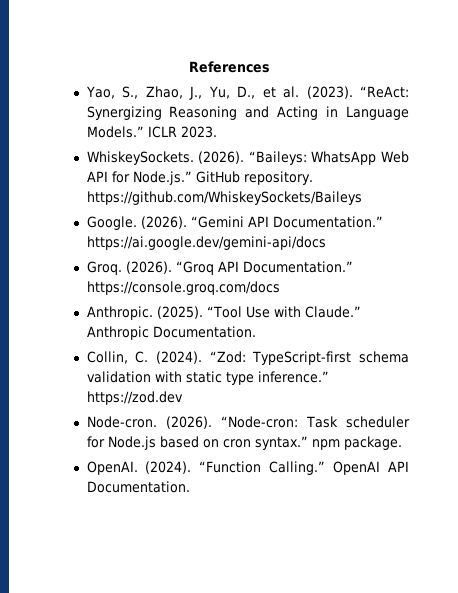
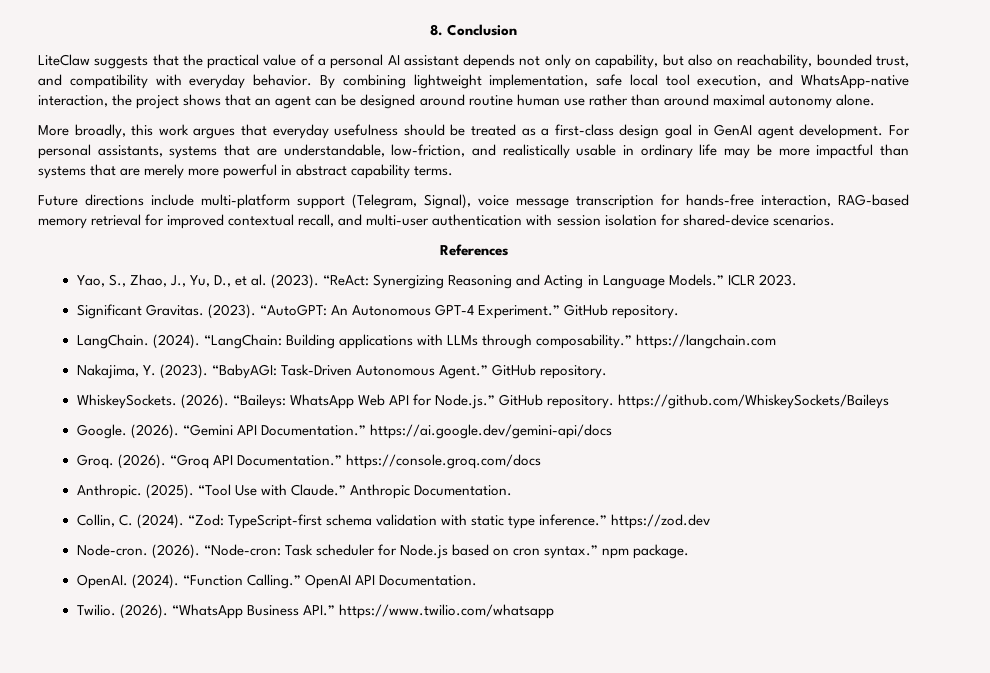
(188, 67) none -> [429,24,518,36] [38,54,910,69] [38,74,910,89] [38,94,875,109] [38,124,911,139] [38,144,910,159] [38,164,454,179] [38,194,909,209] [38,214,835,229] 8. Conclusion // LiteClaw suggests that the practical value of a personal AI assistant depends not only on capability, but also on reachability, bounded trust, and compatibility with everyday behavior. By combining lightweight implementation, safe local tool execution, and WhatsApp-native interaction, the project shows that an agent can be designed around routine human use rather than around maximal autonomy alone. // More broadly, this work argues that everyday usefulness should be treated as a first-class design goal in GenAI agent development. For personal assistants, systems that are understandable, low-friction, and realistically usable in ordinary life may be more impactful than systems that are merely more powerful in abstract capability terms. // Future directions include multi-platform support (Telegram, Signal), voice message transcription for hands-free interaction, RAG-based memory retrieval for improved contextual recall, and multi-user authentication with session isolation for shared-device scenarios. //
(217, 132) none -> [76,304,680,319] [76,334,777,349] [76,364,608,379] // Significant Gravitas. (2023). “AutoGPT: An Autonomous GPT-4 Experiment.” GitHub repository. // LangChain. (2024). “LangChain: Building applications with LLMs through composability.” https://langchain.com // Nakajima, Y. (2023). “BabyAGI: Task-Driven Autonomous Agent.” GitHub repository.
(190, 487) none -> [76,604,555,619] // Twilio. (2026). “WhatsApp Business API.” https://www.twilio.com/whatsapp

